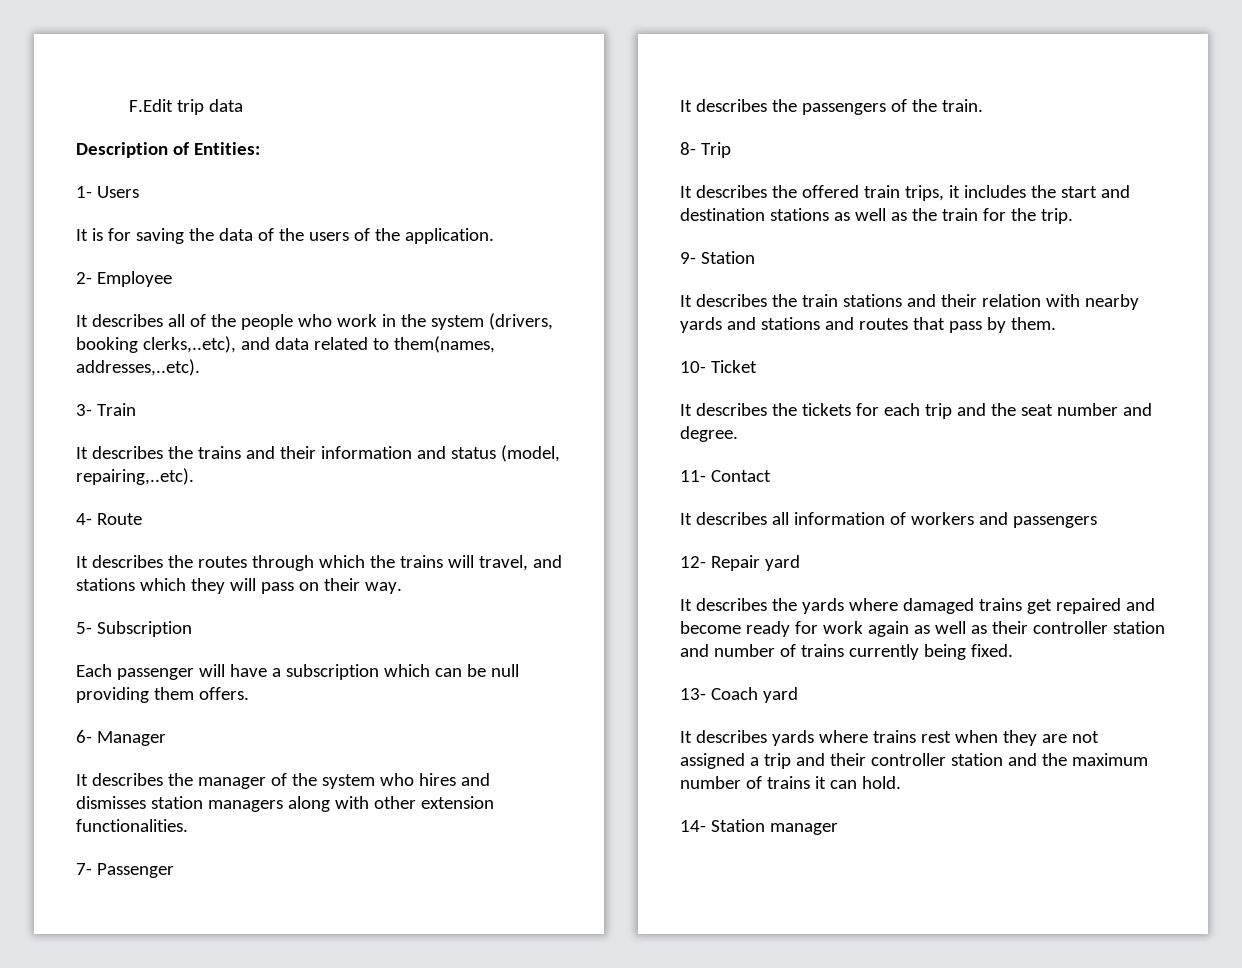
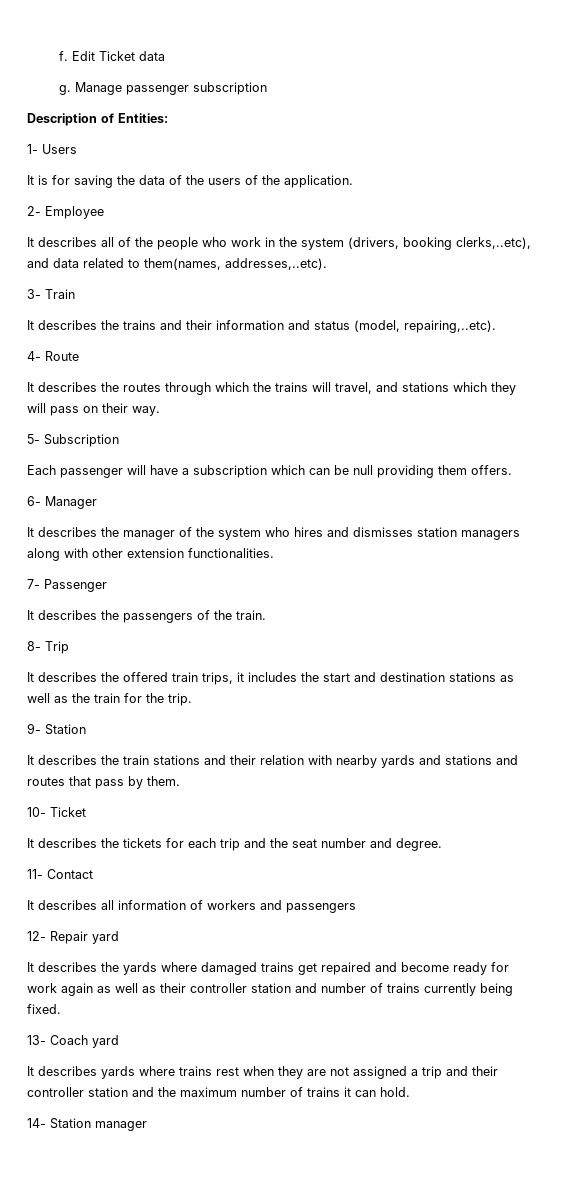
[129,99,244,115] F.Edit trip data -> [58,51,165,61] [58,82,267,95] f. Edit Ticket data // g. Manage passenger subscription

